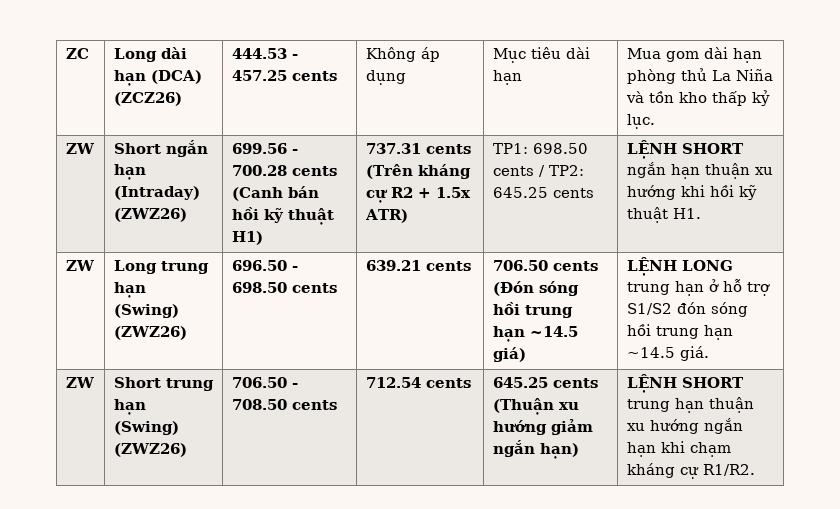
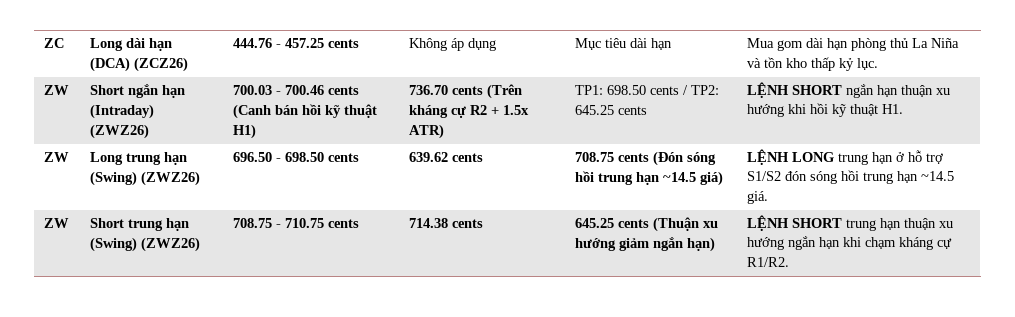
[231,48,287,59] 444.53 -> [233,38,273,48] 444.76
[231,143,298,154] [231,165,287,176] 699.56 - 700.28 -> [233,85,325,95] 700.03 - 700.46
[365,143,421,154] 737.31 -> [409,85,449,95] 736.70
[365,260,471,271] [492,260,548,271] 639.21 cents | 706.50 -> [409,152,484,162] [575,152,615,162] 639.62 cents | 708.75
[231,377,298,388] [231,399,337,410] [365,377,421,388] 706.50 - 708.50 cents | 712.54 -> [233,218,360,228] [409,218,449,228] 708.75 - 710.75 cents | 714.38

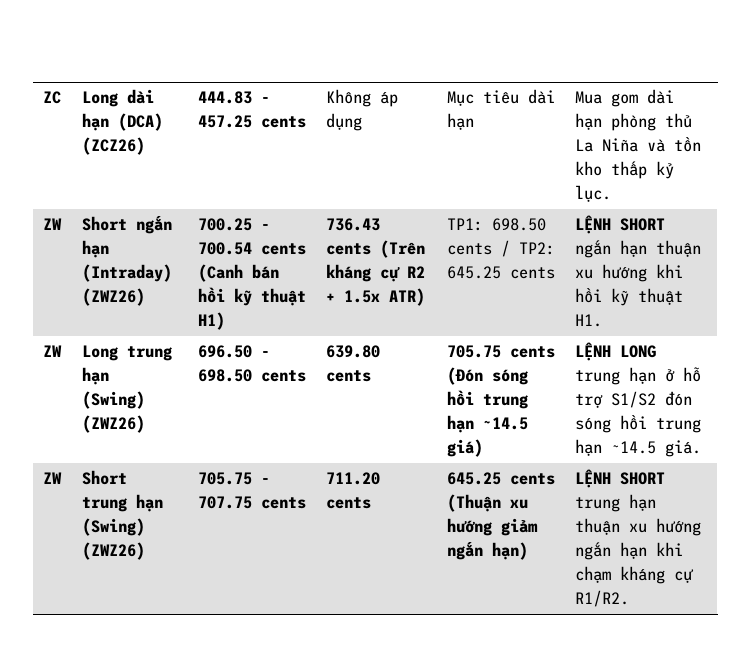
[233,38,273,48] 444.76 -> [198,91,253,104] 444.83
[233,85,325,95] 700.03 - 700.46 -> [198,218,271,231] [198,242,253,255] 700.25 - 700.54
[409,85,449,95] 736.70 -> [326,218,381,231] 736.43
[409,152,484,162] [575,152,615,162] 639.62 cents | 708.75 -> [326,345,381,358] [326,370,372,382] [447,345,502,358] 639.80 cents | 705.75
[233,218,360,228] [409,218,449,228] 708.75 - 710.75 cents | 714.38 -> [198,472,271,485] [198,496,307,509] [326,472,381,485] 705.75 - 707.75 cents | 711.20

